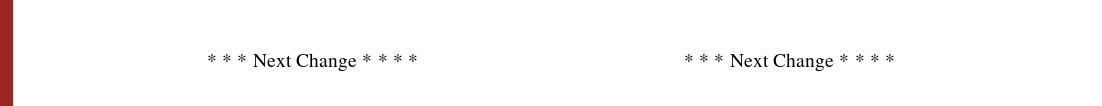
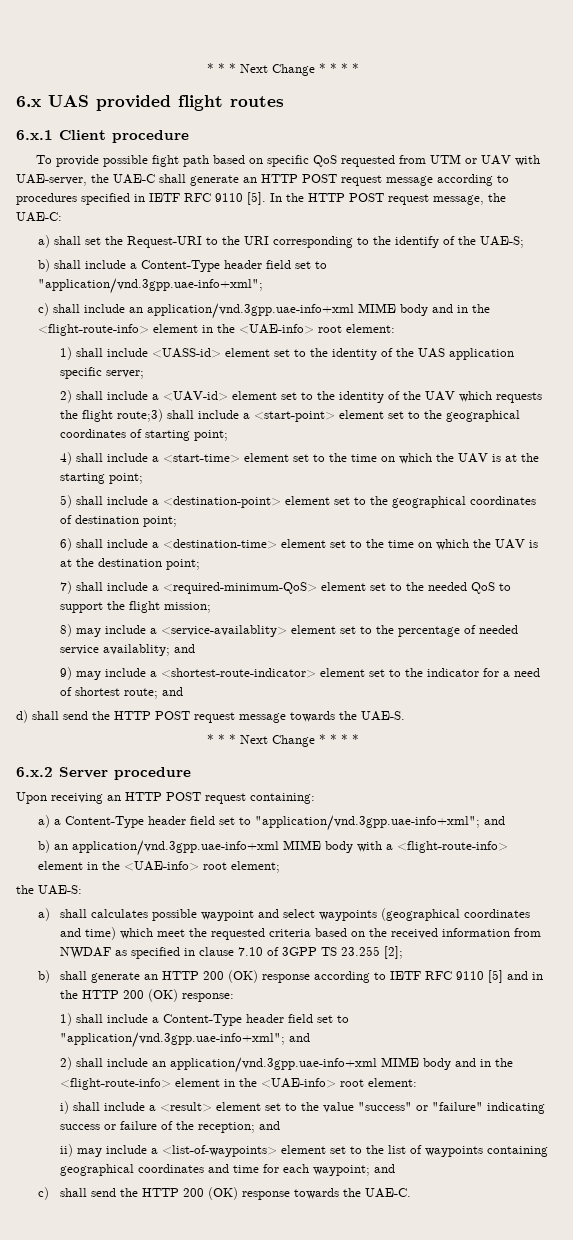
[206,53,419,72] [683,53,896,72] * * * Next Change * * * * // * * * Next Change * * * * -> [206,63,359,76] [16,95,284,111] [16,130,189,143] [36,154,541,167] [16,174,509,186] [16,192,506,205] [16,212,62,222] [38,235,525,248] [38,259,328,272] [38,278,264,294] [38,303,491,319] [38,324,396,336] [60,347,515,360] [60,367,145,379] [60,390,543,403] [60,409,521,422] [60,429,229,441] [60,452,540,465] [60,473,144,484] [60,495,537,508] [60,515,178,527] [60,538,539,551] [60,558,201,570] [60,581,512,594] [60,601,212,613] [60,624,519,637] [60,644,196,656] [60,667,541,680] [60,687,184,699] [16,710,405,723] [206,734,359,747] [16,767,191,780] [16,792,315,804] [38,815,506,831] [38,840,509,856] [38,861,281,873] [16,885,82,895] [38,908,531,921] [60,927,542,940] [60,946,404,959] [38,970,544,983] [60,989,235,1002] [60,1013,350,1026] [60,1032,311,1048] [60,1057,514,1073] [60,1078,418,1090] [60,1101,546,1114] [60,1121,281,1133] [60,1144,549,1157] [60,1164,396,1176] [38,1187,412,1200] * * * Next Change * * * * // 6.x UAS provided flight routes // 6.x.1 Client procedure // To provide possible fight path based on specific QoS requested from UTM or UAV with UAE-server, the UAE-C shall generate an HTTP POST request message according to procedures specified in IETF RFC 9110 [5]. In the HTTP POST request message, the UAE-C: // a) shall set the Request-URI to the URI corresponding to the identify of the UAE-S; // b) shall include a Content-Type header field set to "application/vnd.3gpp.uae-info+xml"; // c) shall include an application/vnd.3gpp.uae-info+xml MIME body and in the <flight-route-info> element in the <UAE-info> root element: // 1) shall include <UASS-id> element set to the identity of the UAS application specific server; // 2) shall include a <UAV-id> element set to the identity of the UAV which requests the flight route;3) shall include a <start-point> element set to the geographical coordinates of starting point; // 4) shall include a <start-time> element set to the time on which the UAV is at the starting point; // 5) shall include a <destination-point> element set to the geographical coordinates of destination point; // 6) shall include a <destination-time> element set to the time on which the UAV is at the destination point; // 7) shall include a <required-minimum-QoS> element set to the needed QoS to support the flight mission; // 8) may include a <service-availablity> element set to the percentage of needed service availablity; and // 9) may include a <shortest-route-indicator> element set to the indicator for a need of shortest route; and // d) shall send the HTTP POST request message towards the UAE-S. // * * * Next Change * * * * // 6.x.2 Server procedure // Upon receiving an HTTP POST request containing: // a) a Content-Type header field set to "application/vnd.3gpp.uae-info+xml"; and // b) an application/vnd.3gpp.uae-info+xml MIME body with a <flight-route-info> element in the <UAE-info> root element; // the UAE-S: // a) shall calculates possible waypoint and select waypoints (geographical coordinates and time) which meet the requested criteria based on the received information from NWDAF as specified in clause 7.10 of 3GPP TS 23.255 [2]; // b) shall generate an HTTP 200 (OK) response according to IETF RFC 9110 [5] and in the HTTP 200 (OK) response: // 1) shall include a Content-Type header field set to "application/vnd.3gpp.uae-info+xml"; and // 2) shall include an application/vnd.3gpp.uae-info+xml MIME body and in the <flight-route-info> element in the <UAE-info> root element: // i) shall include a <result> element set to the value "success" or "failure" indicating success or failure of the reception; and // ii) may include a <list-of-waypoints> element set to the list of waypoints containing geographical coordinates and time for each waypoint; and // c) shall send the HTTP 200 (OK) response towards the UAE-C.

